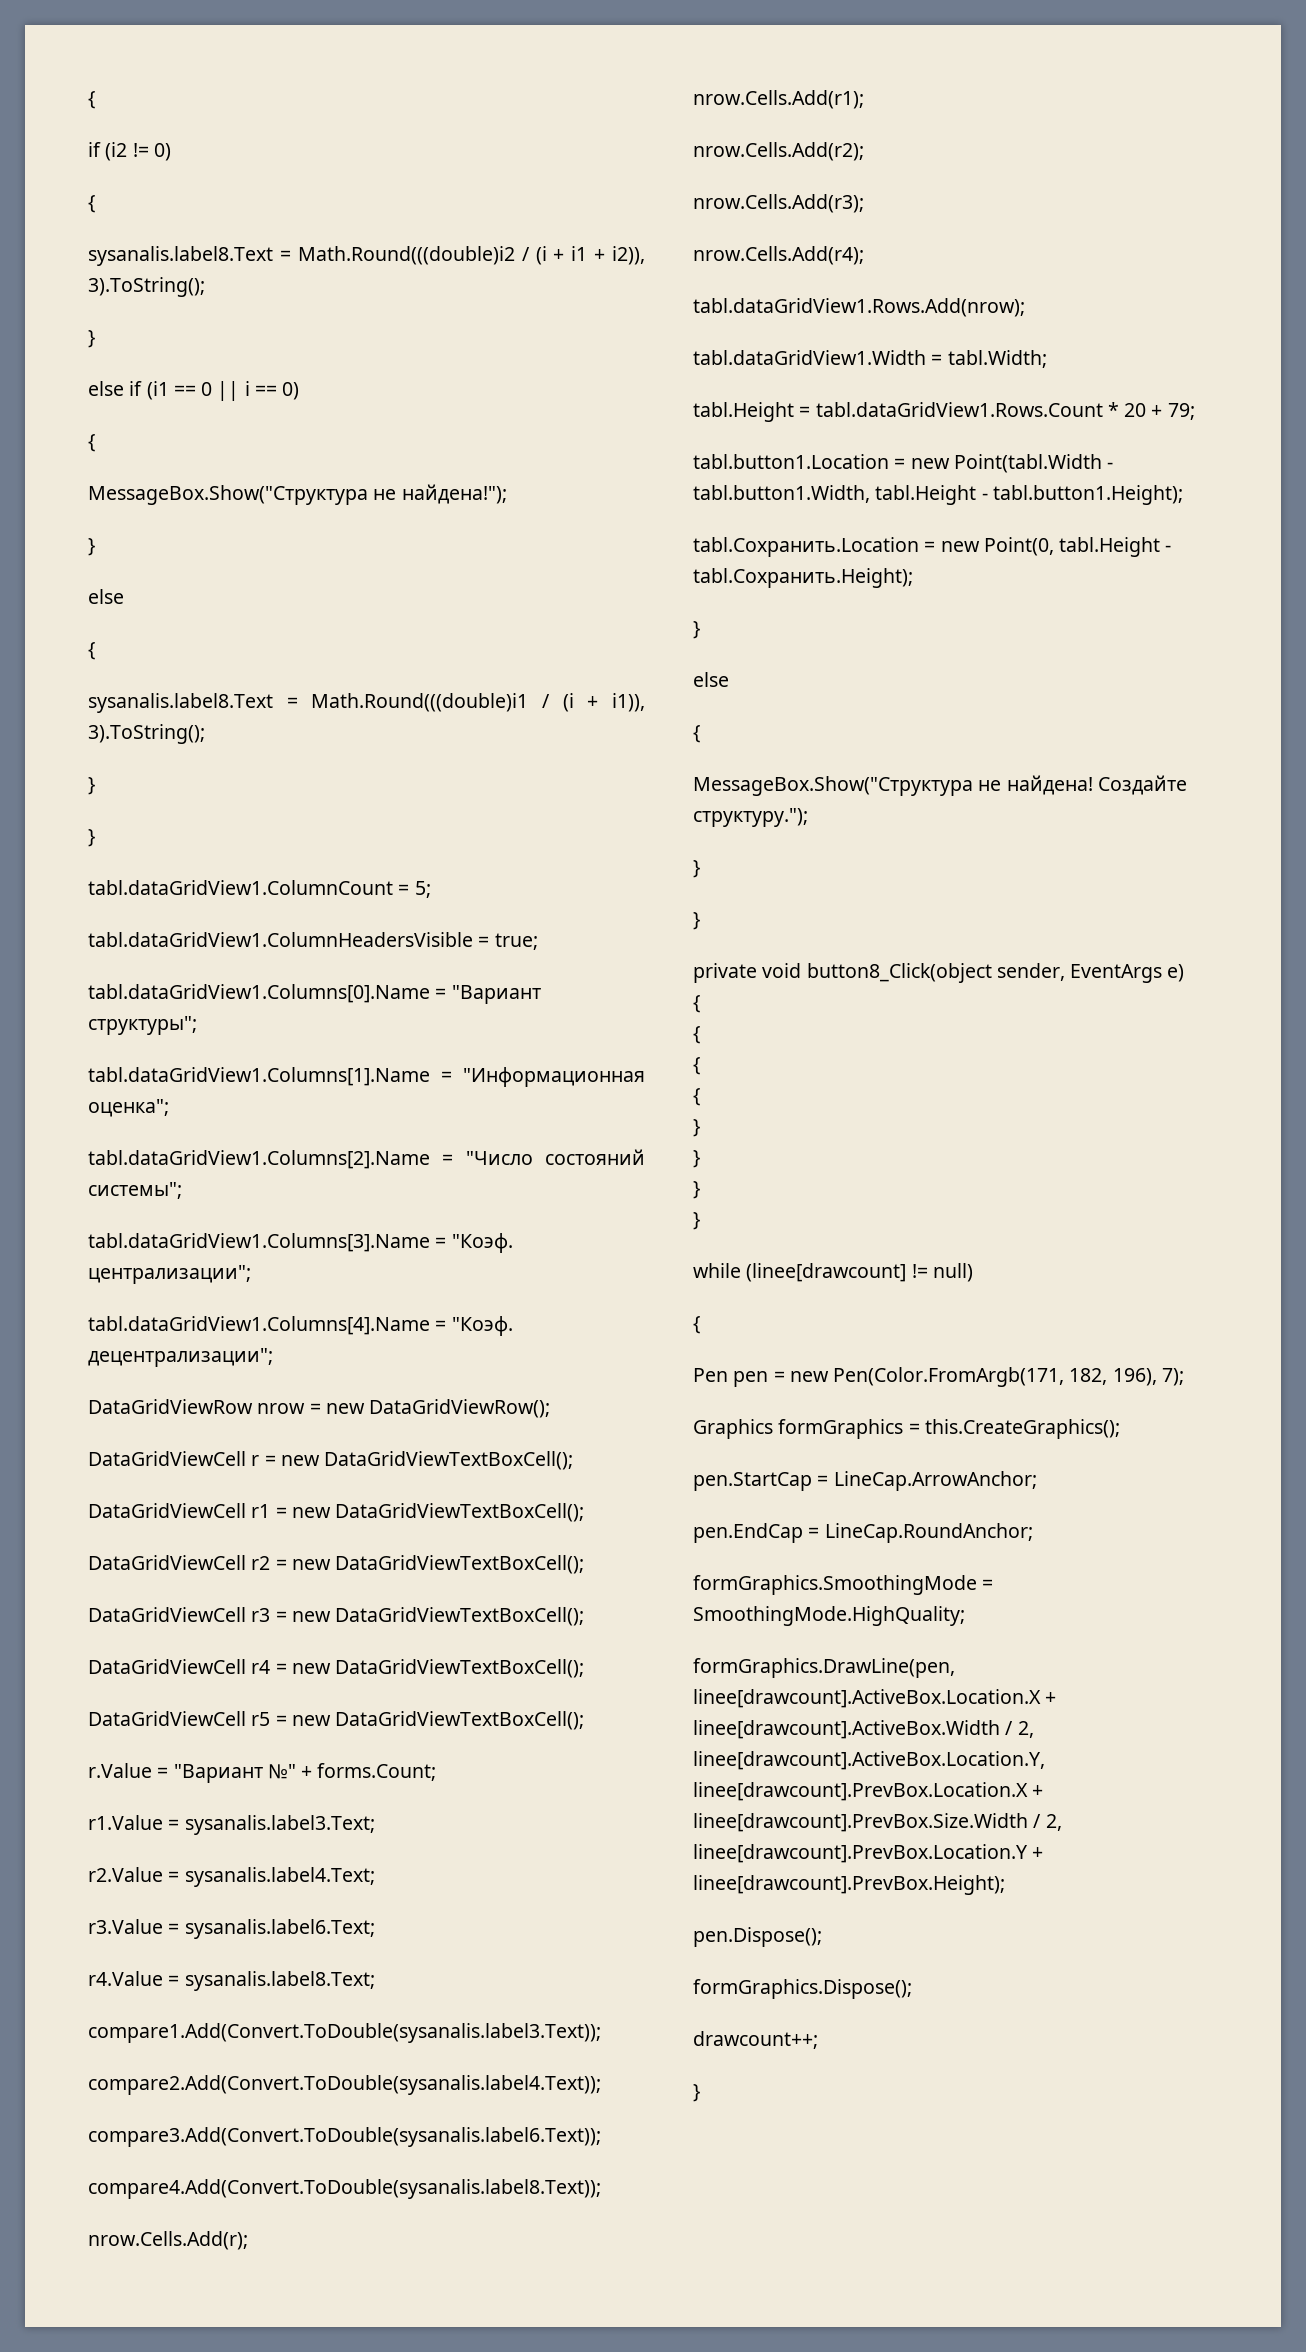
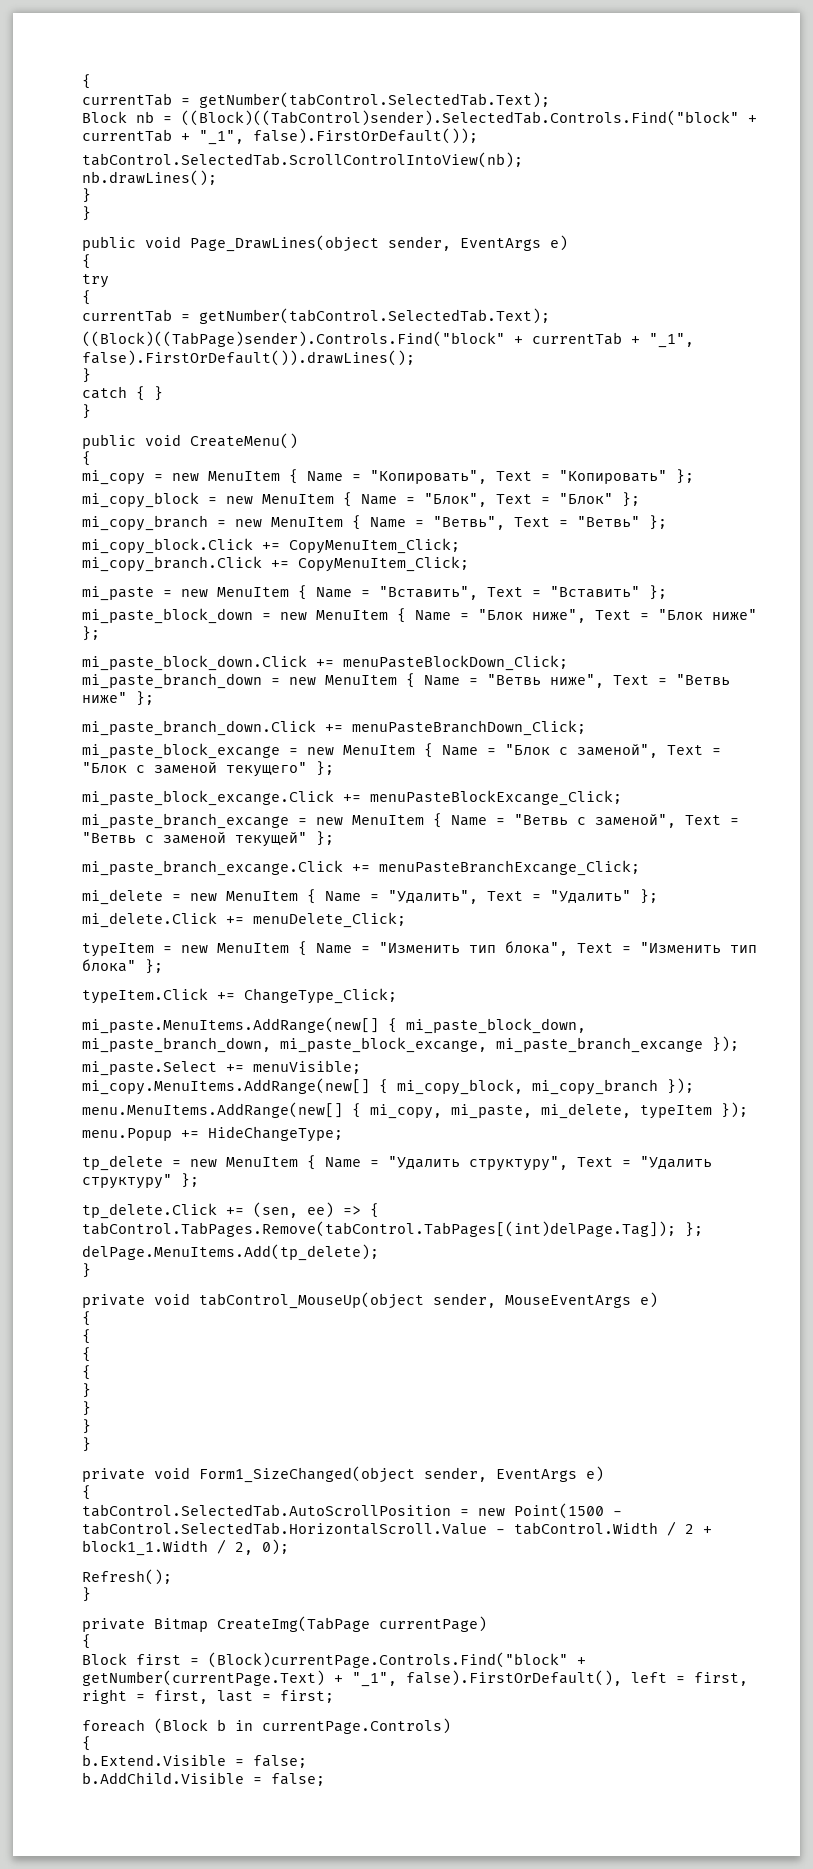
[88,91,95,109] [88,142,171,161] [88,195,95,213] [88,246,645,266] [88,277,205,297] [88,330,95,348] [88,381,300,401] [88,434,95,452] [88,484,507,505] [88,538,95,556] [88,589,124,604] [88,642,95,660] [88,693,646,713] [88,724,205,744] [88,777,95,795] [88,829,95,847] [88,880,431,898] [88,932,538,950] [88,984,541,1004] [88,1016,197,1035] [88,1067,645,1087] [88,1099,169,1117] [88,1149,646,1169] [88,1182,182,1199] [88,1233,513,1253] [88,1265,251,1284] [88,1316,513,1336] [88,1348,273,1367] [88,1399,551,1418] [88,1451,574,1470] [88,1503,585,1522] [88,1555,585,1574] [88,1607,585,1626] [88,1659,585,1678] [88,1711,585,1730] [88,1763,437,1783] [88,1815,375,1835] [88,1867,375,1887] [88,1919,375,1939] [88,1971,375,1991] [88,2023,601,2043] [88,2075,601,2095] [88,2127,601,2147] [88,2179,601,2199] [88,2231,248,2250] [693,90,864,109] [693,142,864,161] [693,194,864,213] [693,246,864,265] [693,298,1025,317] [693,350,1047,368] [693,402,1195,422] [693,454,1114,473] [693,485,1183,505] [693,537,1172,557] [693,568,913,588] [693,621,700,639] [693,672,729,687] [693,725,700,743] [693,775,1187,796] [693,808,808,827] [693,860,700,878] [693,912,700,930] [693,963,1163,983] { // if (i2 != 0) // { // sysanalis.label8.Text = Math.Round(((double)i2 / (i + i1 + i2)), 3).ToString(); // } // else if (i1 == 0 || i == 0) // { // MessageBox.Show("Структура не найдена!"); // } // else // { // sysanalis.label8.Text = Math.Round(((double)i1 / (i + i1)), 3).ToString(); // } // } // tabl.dataGridView1.ColumnCount = 5; // tabl.dataGridView1.ColumnHeadersVisible = true; // tabl.dataGridView1.Columns[0].Name = "Вариант структуры"; // tabl.dataGridView1.Columns[1].Name = "Информационная оценка"; // tabl.dataGridView1.Columns[2].Name = "Число состояний системы"; // tabl.dataGridView1.Columns[3].Name = "Коэф. централизации"; // tabl.dataGridView1.Columns[4].Name = "Коэф. децентрализации"; // DataGridViewRow nrow = new DataGridViewRow(); // DataGridViewCell r = new DataGridViewTextBoxCell(); // DataGridViewCell r1 = new DataGridViewTextBoxCell(); // DataGridViewCell r2 = new DataGridViewTextBoxCell(); // DataGridViewCell r3 = new DataGridViewTextBoxCell(); // DataGridViewCell r4 = new DataGridViewTextBoxCell(); // DataGridViewCell r5 = new DataGridViewTextBoxCell(); // r.Value = "Вариант №" + forms.Count; // r1.Value = sysanalis.label3.Text; // r2.Value = sysanalis.label4.Text; // r3.Value = sysanalis.label6.Text; // r4.Value = sysanalis.label8.Text; // compare1.Add(Convert.ToDouble(sysanalis.label3.Text)); // compare2.Add(Convert.ToDouble(sysanalis.label4.Text)); // compare3.Add(Convert.ToDouble(sysanalis.label6.Text)); // compare4.Add(Convert.ToDouble(sysanalis.label8.Text)); // nrow.Cells.Add(r); // nrow.Cells.Add(r1); // nrow.Cells.Add(r2); // nrow.Cells.Add(r3); // nrow.Cells.Add(r4); // tabl.dataGridView1.Rows.Add(nrow); // tabl.dataGridView1.Width = tabl.Width; // tabl.Height = tabl.dataGridView1.Rows.Count * 20 + 79; // tabl.button1.Location = new Point(tabl.Width - tabl.button1.Width, tabl.Height - tabl.button1.Height); // tabl.Сохранить.Location = new Point(0, tabl.Height - tabl.Сохранить.Height); // } // else // { // MessageBox.Show("Структура не найдена! Создайте структуру."); // } // } // private void button8_Click(object sender, EventArgs -> [82,74,91,89] [82,92,550,108] [82,110,757,126] [82,128,478,145] [82,152,523,168] [82,170,217,186] [82,188,91,203] [82,206,91,221] [82,235,568,252] [82,254,91,269] [82,274,109,288] [82,290,91,305] [82,308,550,324] [82,331,694,348] [82,350,415,366] [82,368,91,383] [82,386,163,401] [82,404,91,419] [82,433,298,449] [82,451,91,466] [82,469,694,485] [82,492,640,508] [82,515,667,531] [82,538,460,554] [82,556,469,572] [82,585,667,601] [82,608,757,624] [82,626,100,641] [82,655,568,671] [82,673,730,689] [82,691,154,706] [82,720,586,736] [82,743,721,759] [82,761,334,777] [82,790,622,806] [82,813,739,829] [82,831,334,847] [82,860,640,876] [82,889,658,905] [82,912,406,928] [82,941,757,957] [82,959,163,974] [82,988,397,1004] [82,1017,586,1034] [82,1036,739,1053] [82,1060,361,1076] [82,1078,694,1095] [82,1102,748,1119] [82,1126,343,1142] [82,1155,712,1171] [82,1173,199,1189] [82,1202,379,1219] [82,1221,703,1237] [82,1244,379,1261] [82,1263,91,1278] [82,1292,631,1309] { // currentTab = getNumber(tabControl.SelectedTab.Text); // Block nb = ((Block)((TabControl)sender).SelectedTab.Controls.Find("block" + currentTab + "_1", false).FirstOrDefault()); // tabControl.SelectedTab.ScrollControlIntoView(nb); // nb.drawLines(); // } // } // public void Page_DrawLines(object sender, EventArgs e) // { // try // { // currentTab = getNumber(tabControl.SelectedTab.Text); // ((Block)((TabPage)sender).Controls.Find("block" + currentTab + "_1", false).FirstOrDefault()).drawLines(); // } // catch { } // } // public void CreateMenu() // { // mi_copy = new MenuItem { Name = "Копировать", Text = "Копировать" }; // mi_copy_block = new MenuItem { Name = "Блок", Text = "Блок" }; // mi_copy_branch = new MenuItem { Name = "Ветвь", Text = "Ветвь" }; // mi_copy_block.Click += CopyMenuItem_Click; // mi_copy_branch.Click += CopyMenuItem_Click; // mi_paste = new MenuItem { Name = "Вставить", Text = "Вставить" }; // mi_paste_block_down = new MenuItem { Name = "Блок ниже", Text = "Блок ниже" }; // mi_paste_block_down.Click += menuPasteBlockDown_Click; // mi_paste_branch_down = new MenuItem { Name = "Ветвь ниже", Text = "Ветвь ниже" }; // mi_paste_branch_down.Click += menuPasteBranchDown_Click; // mi_paste_block_excange = new MenuItem { Name = "Блок с заменой", Text = "Блок с заменой текущего" }; // mi_paste_block_excange.Click += menuPasteBlockExcange_Click; // mi_paste_branch_excange = new MenuItem { Name = "Ветвь с заменой", Text = "Ветвь с заменой текущей" }; // mi_paste_branch_excange.Click += menuPasteBranchExcange_Click; // mi_delete = new MenuItem { Name = "Удалить", Text = "Удалить" }; // mi_delete.Click += menuDelete_Click; // typeItem = new MenuItem { Name = "Изменить тип блока", Text = "Изменить тип блока" }; // typeItem.Click += ChangeType_Click; // mi_paste.MenuItems.AddRange(new[] { mi_paste_block_down, mi_paste_branch_down, mi_paste_block_excange, mi_paste_branch_excange }); // mi_paste.Select += menuVisible; // mi_copy.MenuItems.AddRange(new[] { mi_copy_block, mi_copy_branch }); // menu.MenuItems.AddRange(new[] { mi_copy, mi_paste, mi_delete, typeItem }); // menu.Popup += HideChangeType; // tp_delete = new MenuItem { Name = "Удалить структуру", Text = "Удалить структуру" }; // tp_delete.Click += (sen, ee) => { tabControl.TabPages.Remove(tabControl.TabPages[(int)delPage.Tag]); }; // delPage.MenuItems.Add(tp_delete); // } // private void tabControl_MouseUp(object sender, MouseEventArgs
[693,1263,973,1282] [693,1316,700,1334] [693,1367,1184,1387] [693,1419,1120,1439] [693,1471,1037,1491] [693,1523,1033,1543] [693,1575,994,1595] [693,1606,965,1626] [693,1658,955,1678] [693,1689,1057,1708] [693,1720,1034,1739] [693,1751,1045,1770] [693,1782,1044,1801] [693,1813,1062,1832] [693,1844,1044,1863] [693,1875,1005,1895] [693,1927,822,1947] [693,1979,912,1999] [693,2031,818,2049] [693,2084,700,2102] while (linee[drawcount] != null) // { // Pen pen = new Pen(Color.FromArgb(171, 182, 196), 7); // Graphics formGraphics = this.CreateGraphics(); // pen.StartCap = LineCap.ArrowAnchor; // pen.EndCap = LineCap.RoundAnchor; // formGraphics.SmoothingMode = SmoothingMode.HighQuality; // formGraphics.DrawLine(pen, linee[drawcount].ActiveBox.Location.X + linee[drawcount].ActiveBox.Width / 2, linee[drawcount].ActiveBox.Location.Y, linee[drawcount].PrevBox.Location.X + linee[drawcount].PrevBox.Size.Width / 2, linee[drawcount].PrevBox.Location.Y + linee[drawcount].PrevBox.Height); // pen.Dispose(); // formGraphics.Dispose(); // drawcount++; // } -> [82,1466,604,1483] [82,1485,91,1500] [82,1503,622,1519] [82,1521,712,1536] [82,1539,289,1556] [82,1569,172,1585] [82,1587,91,1602] [82,1616,487,1632] [82,1634,91,1649] [82,1652,586,1668] [82,1670,748,1687] [82,1689,334,1704] [82,1718,451,1734] [82,1736,91,1751] [82,1754,307,1768] [82,1772,325,1786] private void Form1_SizeChanged(object sender, EventArgs e) // { // tabControl.SelectedTab.AutoScrollPosition = new Point(1500 - tabControl.SelectedTab.HorizontalScroll.Value - tabControl.Width / 2 + block1_1.Width / 2, 0); // Refresh(); // } // private Bitmap CreateImg(TabPage currentPage) // { // Block first = (Block)currentPage.Controls.Find("block" + getNumber(currentPage.Text) + "_1", false).FirstOrDefault(), left = first, right = first, last = first; // foreach (Block b in currentPage.Controls) // { // b.Extend.Visible = false; // b.AddChild.Visible = false;

